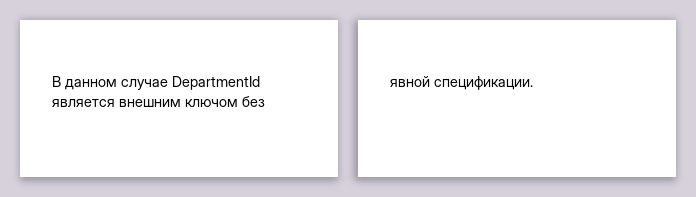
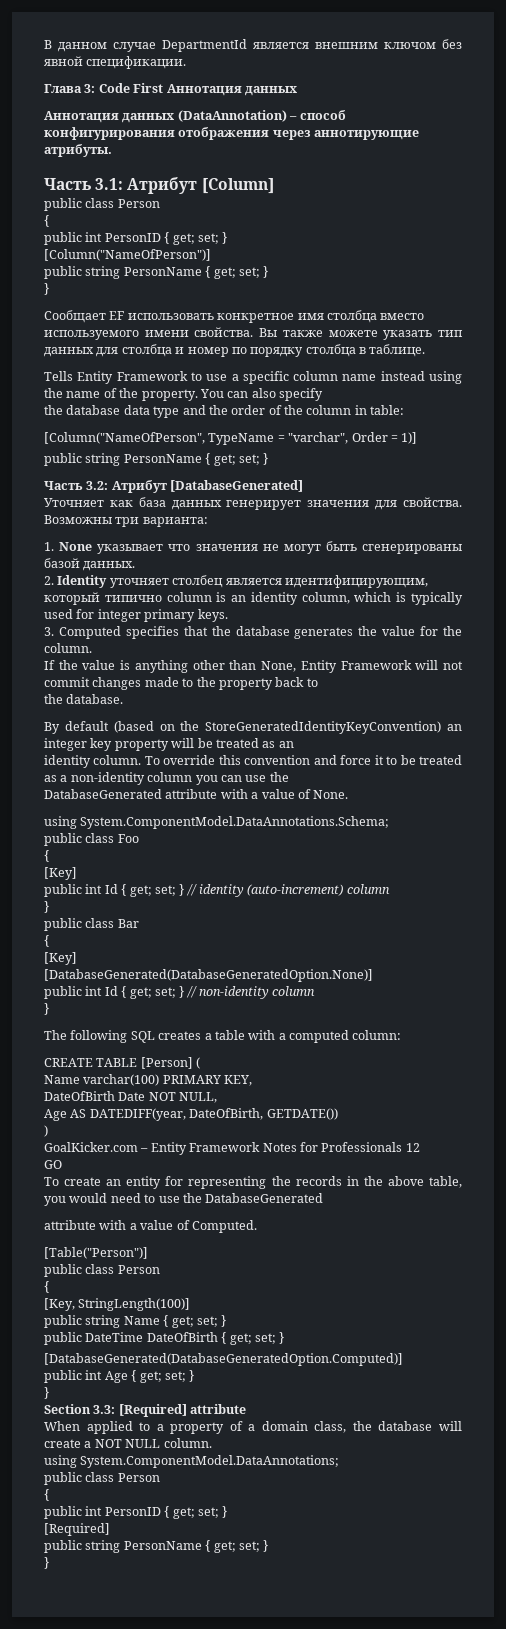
(533, 83) none -> [44,83,297,96] [44,110,346,123] [44,127,420,140] [44,144,112,157] [44,177,274,194] [44,198,160,211] [44,215,49,227] [44,232,228,245] [44,249,211,261] [44,266,269,279] [44,283,49,295] [44,310,425,323] [44,327,464,340] [44,344,426,357] [44,371,463,384] [44,388,323,401] [44,405,405,418] [44,432,418,445] [44,453,269,466] [44,480,304,493] [44,497,462,510] [44,515,208,527] [44,541,462,554] [44,558,136,571] [44,575,428,588] [44,592,463,605] [44,609,228,622] [44,626,462,639] [44,643,92,653] [44,660,464,673] [44,677,318,690] [44,694,124,704] [44,721,462,734] [44,738,294,751] [44,755,462,768] [44,772,289,785] [44,789,349,799] [44,816,390,829] [44,833,139,846] [44,850,49,862] [44,867,77,880] [44,884,390,897] [44,901,49,913] [44,918,139,931] [44,935,49,947] [44,952,77,965] [44,969,373,982] [44,986,316,999] [44,1003,49,1015] [44,1030,402,1043] [44,1057,201,1069] [44,1074,253,1086] [44,1091,218,1103] [44,1108,338,1121] [44,1125,48,1137] [44,1142,420,1155] [44,1160,62,1169] [44,1176,462,1189] [44,1193,324,1206] [44,1220,257,1233] [44,1247,148,1259] [44,1264,160,1277] [44,1281,49,1293] [44,1298,191,1311] [44,1315,227,1328] [44,1332,285,1345] [44,1353,403,1366] [44,1370,195,1383] [44,1387,49,1399] [44,1404,247,1417] [44,1421,462,1434] [44,1438,212,1448] [44,1455,340,1468] [44,1472,160,1485] [44,1489,49,1501] [44,1506,228,1519] [44,1523,110,1536] [44,1540,269,1553] [44,1557,49,1569] // Глава 3: Code First Аннотация данных // Аннотация данных (DataAnnotation) – способ конфигурирования отображения через аннотирующие атрибуты. // Часть 3.1: Атрибут [Column] // public class Person // { // public int PersonID { get; set; } // [Column("NameOfPerson")] // public string PersonName { get; set; } // } // Сообщает EF использовать конкретное имя столбца вместо используемого имени свойства. Вы также можете указать тип данных для столбца и номер по порядку столбца в таблице. // Tells Entity Framework to use a specific column name instead using the name of the property. You can also specify // the database data type and the order of the column in table: // [Column("NameOfPerson", TypeName = "varchar", Order = 1)] // public string PersonName { get; set; } // Часть 3.2: Атрибут [DatabaseGenerated] // Уточняет как база данных генерирует значения для свойства. Возможны три варианта: // 1. None указывает что значения не могут быть сгенерированы базой данных. // 2. Identity уточняет столбец является идентифицирующим, который типично column is an identity column, which is typically used for integer primary keys. // 3. Computed specifies that the database generates the value for the column. // If the value is anything other than None, Entity Framework will not commit changes made to the property back to // the database. // By default (based on the StoreGeneratedIdentityKeyConvention) an integer key property will be treated as an // identity column. To override this convention and force it to be treated as a non-identity column you can use the // DatabaseGenerated attribute with a value of None. // using System.ComponentModel.DataAnnotations.Schema; // public class Foo // { // [Key] // public int Id { get; set; } // identity (auto-increment) column // } // public class Bar // { // [Key] // [DatabaseGenerated(DatabaseGeneratedOption.None)] // public int Id { get; set; } // non-identity column // } // The following SQL creates a table with a computed column: // CREATE TABLE [Person] ( // Name varchar(100) PRIMARY KEY, // DateOfBirth Date NOT NULL, // Age AS DATEDIFF(year, DateOfBirth, GETDATE()) // ) // GoalKicker.com – Entity Framework Notes for Professionals 12 // GO // To create an entity for representing the records in the above table, you would need to use the DatabaseGenerated // attribute with a value of Computed. // [Table("Person")] // public class Person // { // [Key, StringLength(100)] // public string Name { get; set; } // public DateTime DateOfBirth { get; set; } // [DatabaseGenerated(DatabaseGeneratedOption.Computed)] // public int Age { get; set; } // } // Section 3.3: [Required] attribute // When applied to a property of a domain class, the database will create a NOT NULL column. // using System.ComponentModel.DataAnnotations; // public class Person // { // public int PersonID { get; set; } // [Required] // public string PersonName { get; set; } // }

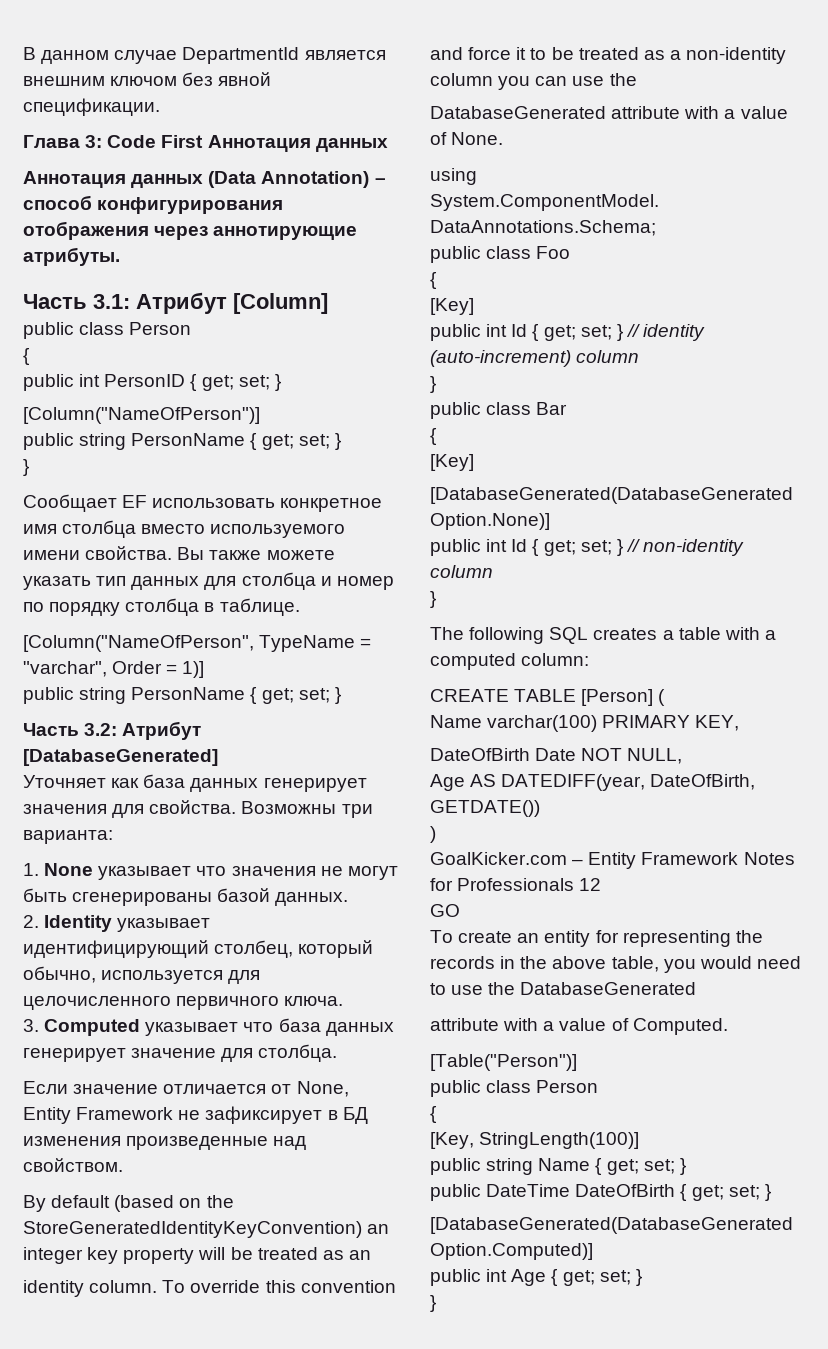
[177,110,287,122] (DataAnnotation) -> [208,171,370,188] (Data Annotation)
[44,371,463,384] [44,388,323,401] [44,405,405,418] // Tells Entity Framework to use a specific column name instead using the name of the property. You can also specify // the database data type and the order of the column in table: -> (300, 607) none
[109,575,428,588] [44,592,463,605] [44,609,228,622] [44,626,462,639] [44,643,92,653] [44,660,464,673] [44,677,318,690] [44,694,124,704] уточняет столбец является идентифицирующим, который типично column is an identity column, which is typically used for integer primary keys. // 3. Computed specifies that the database generates the value for the column. // If the value is anything other than None, Entity Framework will not commit changes made to the property back to // the database. -> [117,918,211,932] [23,940,374,958] [23,966,261,984] [23,996,344,1010] [23,1018,394,1036] [23,1044,338,1062] [23,1081,349,1097] [23,1106,368,1124] [23,1136,307,1150] [23,1158,123,1172] указывает идентифицирующий столбец, который обычно, используется для целочисленного первичного ключа. // 3. Computed указывает что база данных генерирует значение для столбца. // Если значение отличается от None, Entity Framework не зафиксирует в БД изменения произведенные над свойством.
[44,1404,247,1417] [44,1421,462,1434] [44,1438,212,1448] [44,1455,340,1468] [44,1472,160,1485] [44,1489,49,1501] [44,1506,228,1519] [44,1523,110,1536] [44,1540,269,1553] [44,1557,49,1569] // Section 3.3: [Required] attribute // When applied to a property of a domain class, the database will create a NOT NULL column. // using System.ComponentModel.DataAnnotations; // public class Person // { // public int PersonID { get; set; } // [Required] // public string PersonName { get; set; } // } -> (436, 1303) none

